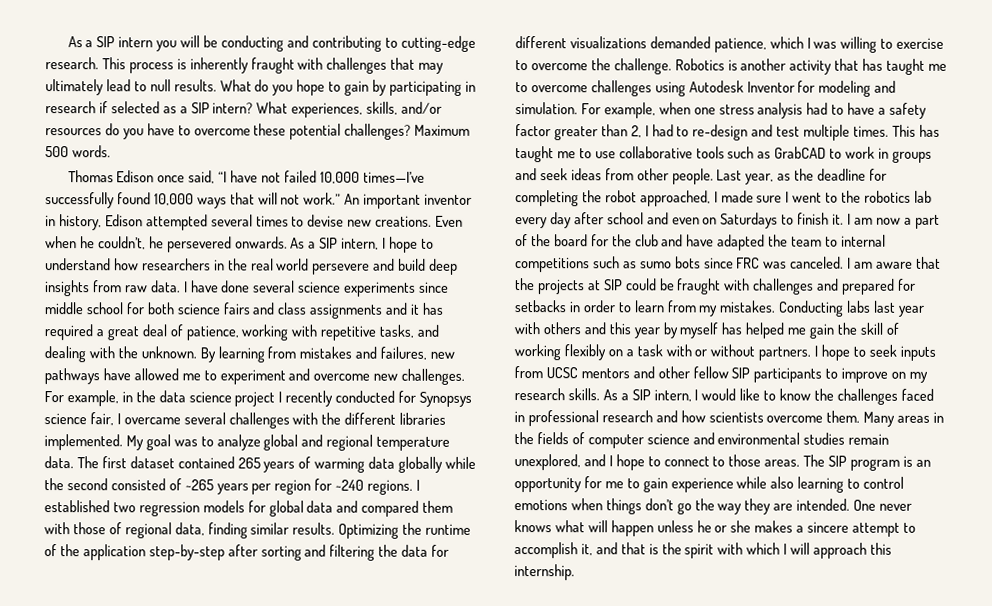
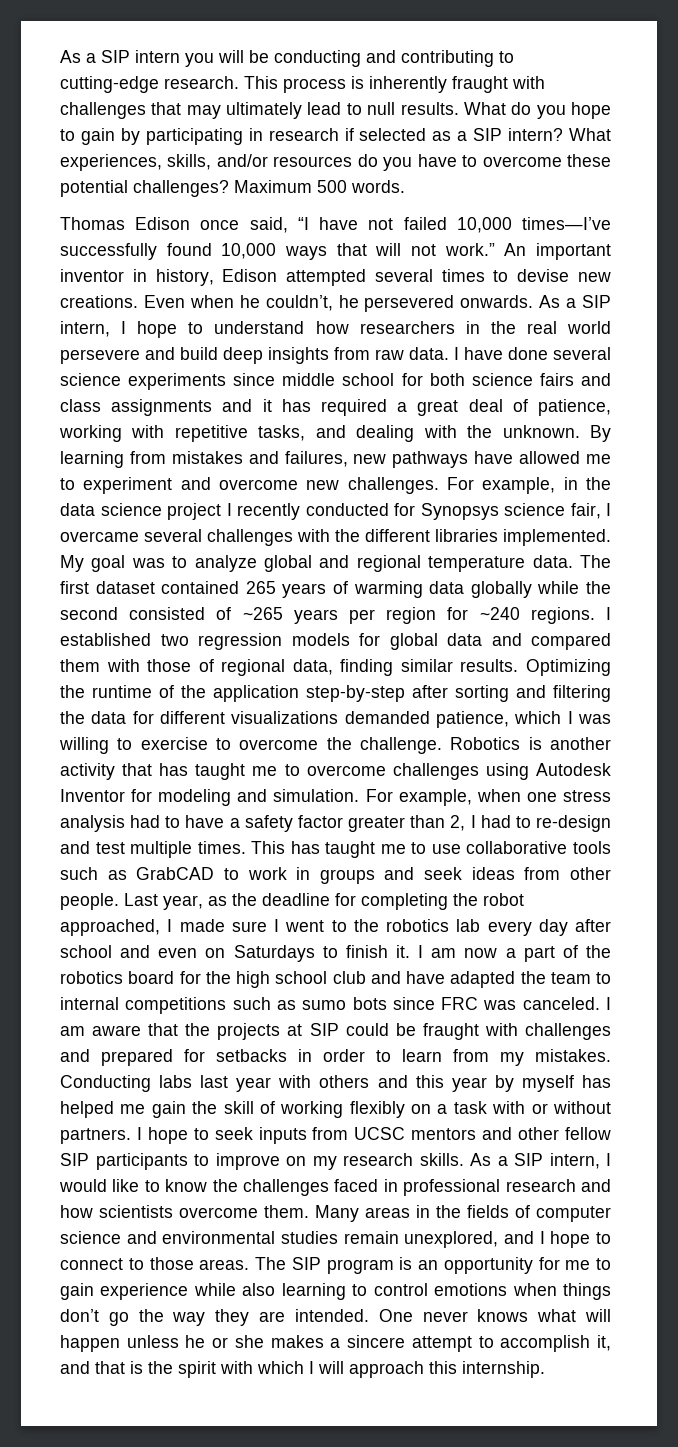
(551, 240) none -> [60,971,123,984] robotics
(632, 240) none -> [236,971,328,988] high school

